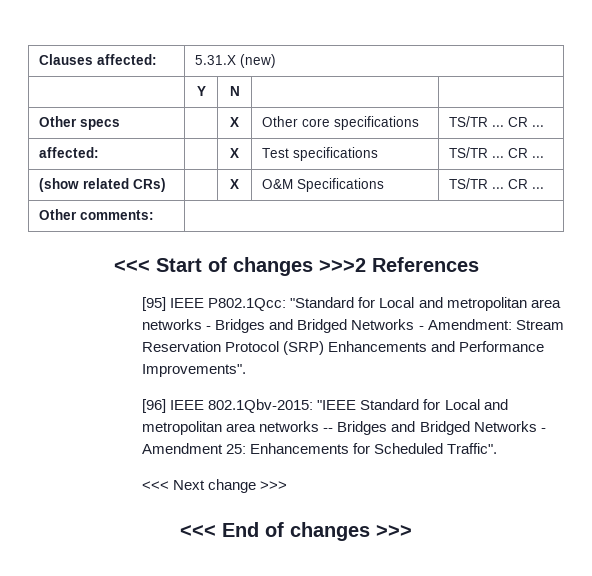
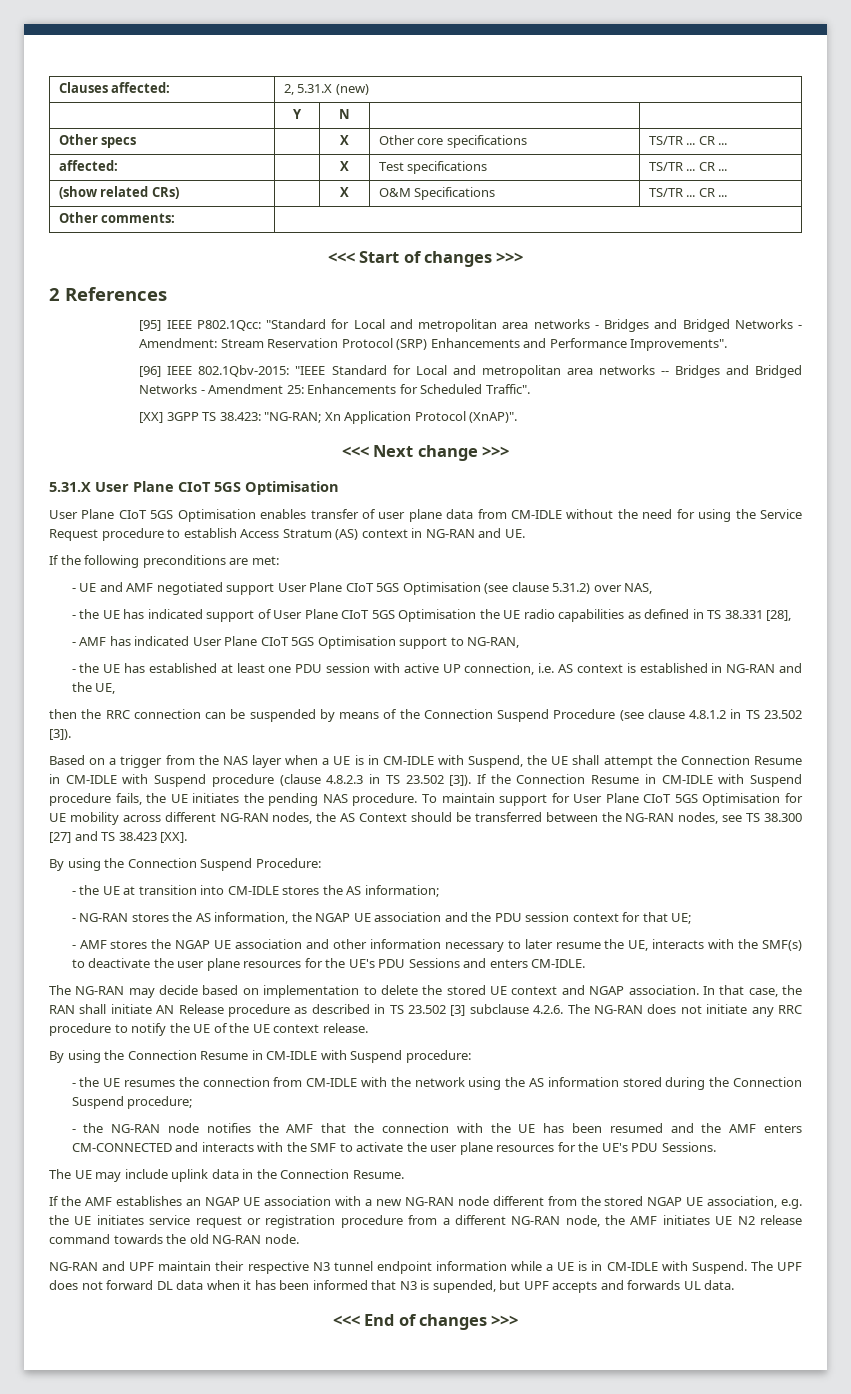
(157, 59) none -> [283,84,294,95] 2,
[318,258,366,272] >>>2 -> [496,252,524,263] [49,288,60,301] >>> // 2
[142,479,288,493] <<< Next change >>> -> [139,411,518,424] [341,445,510,461] [49,481,339,495] [49,509,803,522] [49,528,525,541] [49,555,279,568] [71,582,653,595] [71,609,792,622] [71,636,520,649] [71,663,802,675] [71,682,116,694] [49,709,802,722] [49,729,71,740] [49,755,802,768] [49,774,802,787] [49,793,803,806] [49,812,803,825] [49,831,188,843] [49,858,321,871] [71,885,439,897] [71,912,692,924] [71,939,803,952] [71,958,586,971] [49,985,802,998] [49,1004,802,1017] [49,1023,368,1036] [49,1050,471,1063] [71,1077,802,1090] [71,1096,193,1109] [71,1123,802,1133] [71,1142,716,1155] [49,1169,404,1182] [49,1196,802,1209] [49,1215,803,1228] [49,1234,299,1244] [49,1261,802,1274] [49,1280,735,1293] [XX] 3GPP TS 38.423: "NG-RAN; Xn Application Protocol (XnAP)". // <<< Next change >>> // 5.31.X User Plane CIoT 5GS Optimisation // User Plane CIoT 5GS Optimisation enables transfer of user plane data from CM-IDLE without the need for using the Service Request procedure to establish Access Stratum (AS) context in NG-RAN and UE. // If the following preconditions are met: // - UE and AMF negotiated support User Plane CIoT 5GS Optimisation (see clause 5.31.2) over NAS, // - the UE has indicated support of User Plane CIoT 5GS Optimisation the UE radio capabilities as defined in TS 38.331 [28], // - AMF has indicated User Plane CIoT 5GS Optimisation support to NG-RAN, // - the UE has established at least one PDU session with active UP connection, i.e. AS context is established in NG-RAN and the UE, // then the RRC connection can be suspended by means of the Connection Suspend Procedure (see clause 4.8.1.2 in TS 23.502 [3]). // Based on a trigger from the NAS layer when a UE is in CM-IDLE with Suspend, the UE shall attempt the Connection Resume in CM-IDLE with Suspend procedure (clause 4.8.2.3 in TS 23.502 [3]). If the Connection Resume in CM-IDLE with Suspend procedure fails, the UE initiates the pending NAS procedure. To maintain support for User Plane CIoT 5GS Optimisation for UE mobility across different NG-RAN nodes, the AS Context should be transferred between the NG-RAN nodes, see TS 38.300 [27] and TS 38.423 [XX]. // By using the Connection Suspend Procedure: // - the UE at transition into CM-IDLE stores the AS information; // - NG-RAN stores the AS information, the NGAP UE association and the PDU session context for that UE; // - AMF stores the NGAP UE association and other information necessary to later resume the UE, interacts with the SMF(s) to deactivate the user plane resources for the UE's PDU Sessions and enters CM-IDLE. // The NG-RAN may decide based on implementation to delete the stored UE context and NGAP association. In that case, the RAN shall initiate AN Release procedure as described in TS 23.502 [3] subclause 4.2.6. The NG-RAN does not initiate any RRC procedure to notify the UE of the UE context release. // By using the Connection Resume in CM-IDLE with Suspend procedure: // - the UE resumes the connection from CM-IDLE with the network using the AS information stored during the Connection Suspend procedure; // - the NG-RAN node notifies the AMF that the connection with the UE has been resumed and the AMF enters CM-CONNECTED and interacts with the SMF to activate the user plane resources for the UE's PDU Sessions. // The UE may include uplink data in the Connection Resume. // If the AMF establishes an NGAP UE association with a new NG-RAN node different from the stored NGAP UE association, e.g. the UE initiates service request or registration procedure from a different NG-RAN node, the AMF initiates UE N2 release command towards the old NG-RAN node. // NG-RAN and UPF maintain their respective N3 tunnel endpoint information while a UE is in CM-IDLE with Suspend. The UPF does not forward DL data when it has been informed that N3 is supended, but UPF accepts and forwards UL data.

